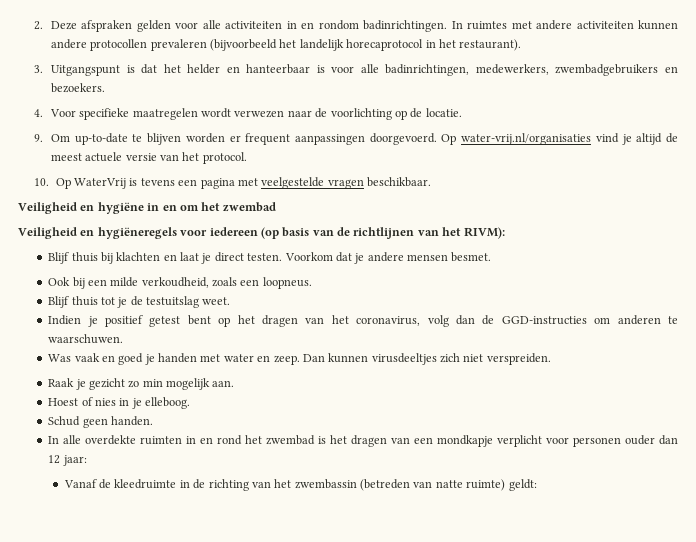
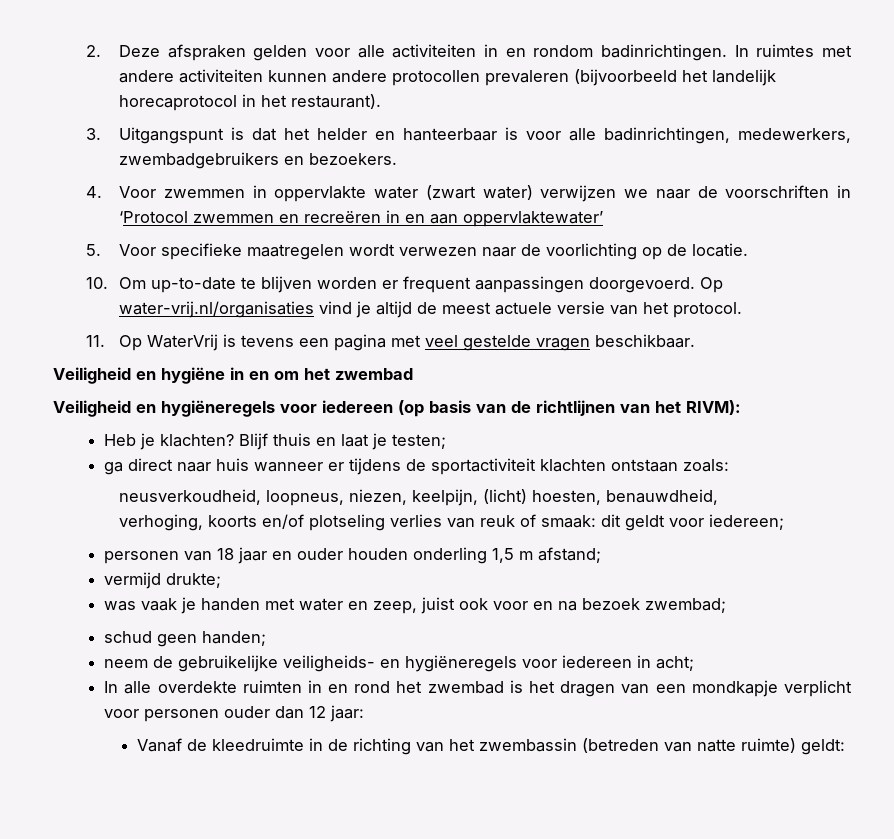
(76, 113) none -> [163,185,851,202] [118,210,603,227] [85,244,156,256] zwemmen in oppervlakte water (zwart water) verwijzen we naar de voorschriften in ‘Protocol zwemmen en recreëren in en aan oppervlaktewater’ // 5. Voor
[34,134,44,142] 9. -> [85,277,108,289] 10.
[34,178,50,186] 10. -> [85,335,105,347] 11.
[261,177,325,189] veelgestelde -> [424,335,531,351] veel gestelde
[48,252,492,264] [48,277,312,289] [48,296,231,308] [48,315,679,327] [48,334,124,344] [48,353,144,365] Blijf thuis bij klachten en laat je direct testen. Voorkom dat je andere mensen besmet. // Ook bij een milde verkoudheid, zoals een loopneus. // Blijf thuis tot je de testuitslag weet. // Indien je positief getest bent op het dragen van het coronavirus, volg dan de GGD-instructies om anderen te waarschuwen. // Was vaak en goed -> [104,433,447,450] [104,458,730,475] [118,489,718,506] [118,514,784,531] [104,547,602,564] [104,572,222,589] [104,598,178,611] Heb je klachten? Blijf thuis en laat je testen; // ga direct naar huis wanneer er tijdens de sportactiviteit klachten ontstaan zoals: // neusverkoudheid, loopneus, niezen, keelpijn, (licht) hoesten, benauwdheid, // verhoging, koorts en/of plotseling verlies van reuk of smaak: dit geldt voor iedereen; // personen van 18 jaar en ouder houden onderling 1,5 m afstand; // vermijd drukte; // was vaak
[273,353,551,365] [48,378,235,390] [48,397,191,409] [48,416,153,428] zeep. Dan kunnen virusdeeltjes zich niet verspreiden. // Raak je gezicht zo min mogelijk aan. // Hoest of nies in je elleboog. // Schud geen handen. -> [373,597,727,614] [104,631,267,647] [104,655,695,672] zeep, juist ook voor en na bezoek zwembad; // schud geen handen; // neem de gebruikelijke veiligheids- en hygiëneregels voor iedereen in acht;

